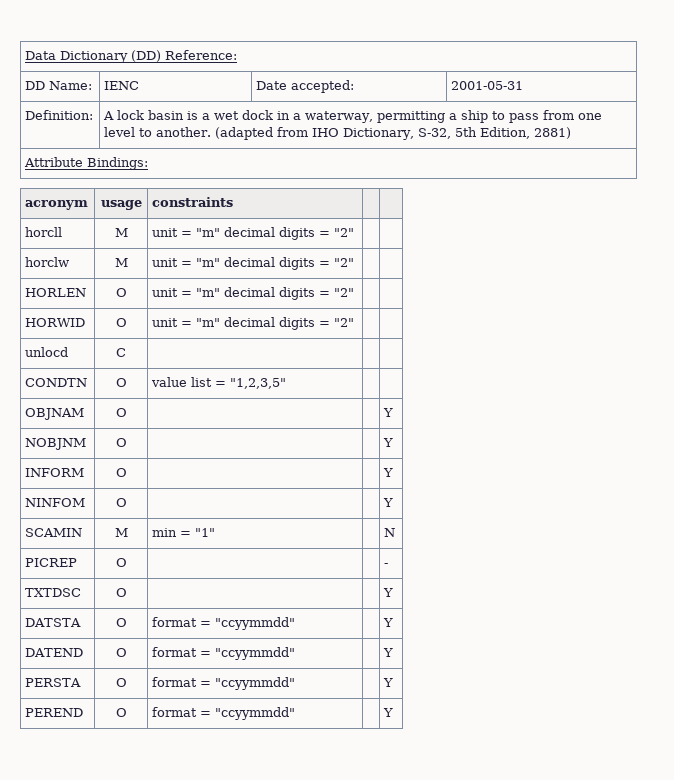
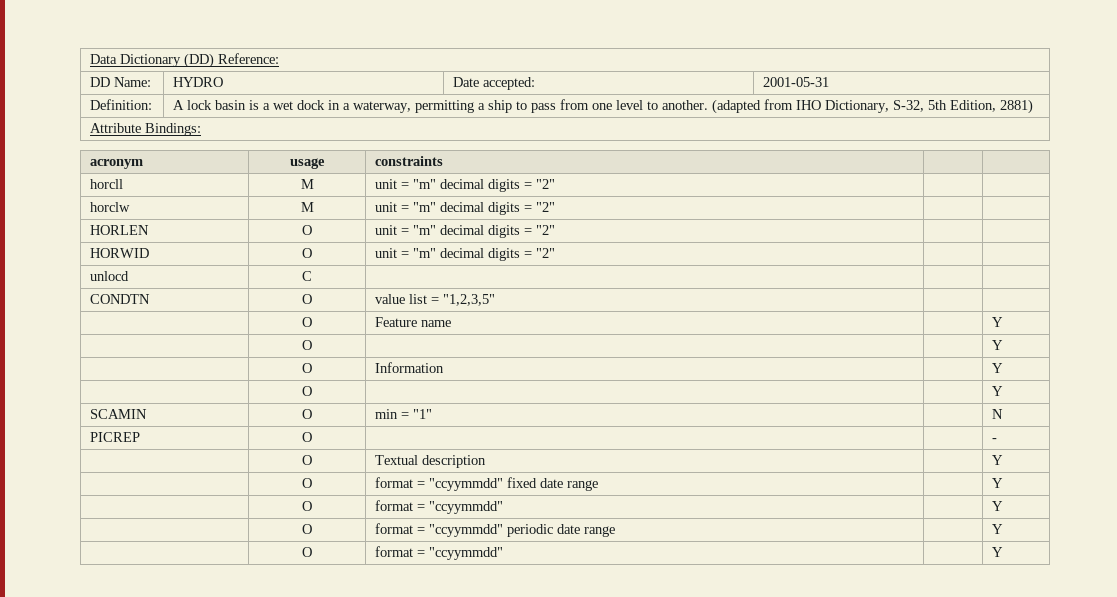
[104,81,140,90] IENC -> [173,77,224,87] HYDRO
[25,408,85,420] [115,408,127,417] [383,408,394,417] [25,438,87,450] [115,438,127,447] [383,438,394,447] [25,468,85,477] [115,468,127,477] [383,468,394,477] [25,498,86,507] OBJNAM | O | | | Y // NOBJNM | O | | | Y // INFORM | O | | | Y // NINFOM -> [302,317,312,327] [375,317,452,327] [992,317,1004,327] [302,340,312,350] [992,340,1004,350] [302,363,312,373] [375,362,445,373] [992,363,1004,373] | O | Feature name | | Y // | O | | | Y // | O | Information | | Y //
[114,528,128,537] M -> [302,409,312,419] O
[25,588,82,597] [115,588,127,597] [383,588,394,597] [25,618,82,627] [115,618,127,627] [152,617,296,630] [383,618,394,627] [25,648,84,657] [115,648,127,657] [152,647,296,660] [383,648,394,657] [25,678,82,687] [115,678,127,687] [152,677,296,690] [383,678,394,687] [25,708,84,717] [115,708,127,717] [152,707,296,720] [383,708,394,717] TXTDSC | O | | | Y // DATSTA | O | format = "ccyymmdd" | | Y // DATEND | O | format = "ccyymmdd" | | Y // PERSTA | O | format = "ccyymmdd" | | Y // PEREND | O | format = "ccyymmdd" | | Y -> [302,455,312,465] [375,455,487,468] [992,455,1004,465] [302,478,312,488] [375,477,599,491] [992,478,1004,488] [302,501,312,511] [375,500,504,514] [992,501,1004,511] [302,524,312,534] [375,523,616,537] [992,524,1004,534] [302,547,312,557] [375,546,504,560] [992,547,1004,557] | O | Textual description | | Y // | O | format = "ccyymmdd" fixed date range | | Y // | O | format = "ccyymmdd" | | Y // | O | format = "ccyymmdd" periodic date range | | Y // | O | format = "ccyymmdd" | | Y

